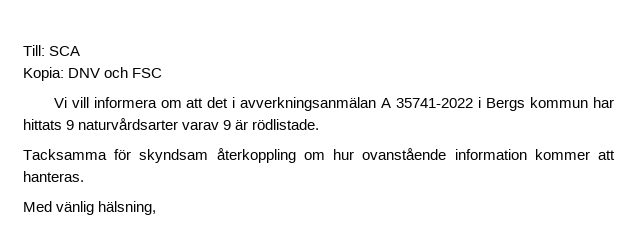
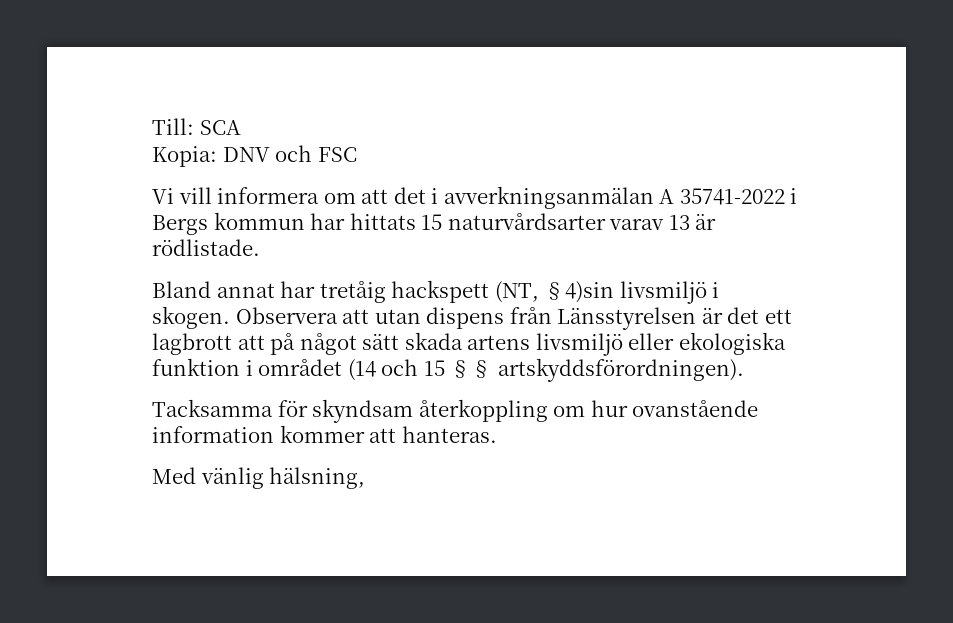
[66,120,75,130] 9 -> [421,214,443,230] 15
[223,120,232,130] 9 -> [668,215,690,230] 13
(320, 124) none -> [152,280,720,304] [152,306,792,330] [152,332,786,356] [152,358,744,382] // Bland annat har tretåig hackspett (NT, §4)sin livsmiljö i skogen. Observera att utan dispens från Länsstyrelsen är det ett lagbrott att på något sätt skada artens livsmiljö eller ekologiska funktion i området (14 och 15 §§ artskyddsförordningen).

